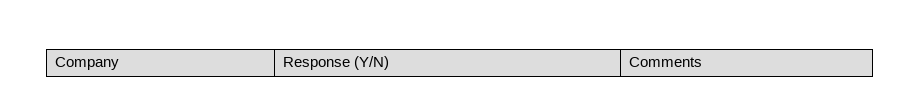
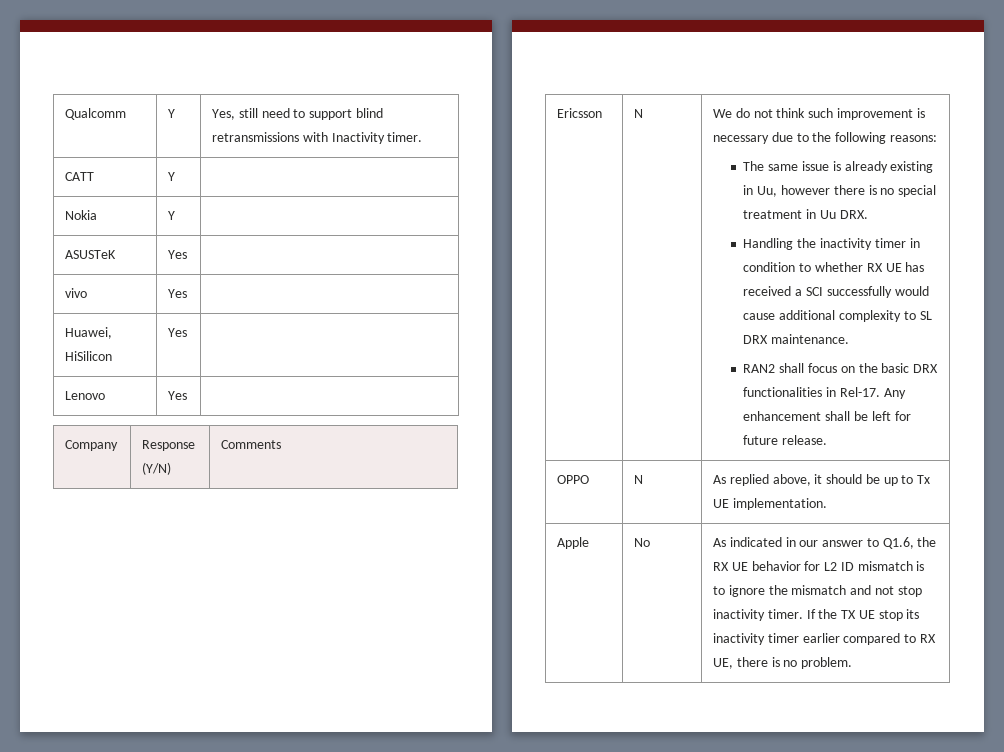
[55,57,120,70] [283,56,390,70] [629,57,703,67] Company | Response (Y/N) | Comments -> [65,108,127,120] [168,109,176,118] [212,108,383,120] [212,132,423,144] [65,172,95,181] [168,172,176,181] [65,210,98,220] [168,211,176,220] [65,250,117,259] [168,250,188,259] [65,288,88,298] [168,289,188,298] [65,327,113,339] [65,351,113,361] [168,328,188,337] [65,391,106,400] [168,391,188,400] [65,440,119,451] [142,440,196,451] [142,462,172,475] [221,440,282,449] [557,108,603,118] [634,109,644,118] [713,108,925,120] [713,132,937,144] [743,161,934,173] [743,185,937,197] [743,209,868,219] [743,238,920,250] [743,262,925,272] [743,286,929,298] [743,310,932,322] [743,334,850,344] [743,363,939,373] [743,387,906,399] [743,411,911,421] [743,435,828,445] [557,475,590,484] [634,475,644,484] [713,474,931,486] [713,498,827,510] [557,537,590,549] [634,538,651,547] [713,537,937,549] [713,561,925,571] [713,585,922,597] [713,609,920,621] [713,633,936,645] [713,657,853,669] Qualcomm | Y | Yes, still need to support blind retransmissions with Inactivity timer. // CATT | Y | // Nokia | Y | // ASUSTeK | Yes | // vivo | Yes | // Huawei, HiSilicon | Yes | // Lenovo | Yes | // Company | Response (Y/N) | Comments // Ericsson | N | We do not think such improvement is necessary due to the following reasons: // The same issue is already existing in Uu, however there is no special treatment in Uu DRX. // Handling the inactivity timer in condition to whether RX UE has received a SCI successfully would cause additional complexity to SL DRX maintenance. // RAN2 shall focus on the basic DRX functionalities in Rel-17. Any enhancement shall be left for future release. // OPPO | N | As replied above, it should be up to Tx UE implementation. // Apple | No | As indicated in our answer to Q1.6, the RX UE behavior for L2 ID mismatch is to ignore the mismatch and not stop inactivity timer. If the TX UE stop its inactivity timer earlier compared to RX UE, there is no problem.

